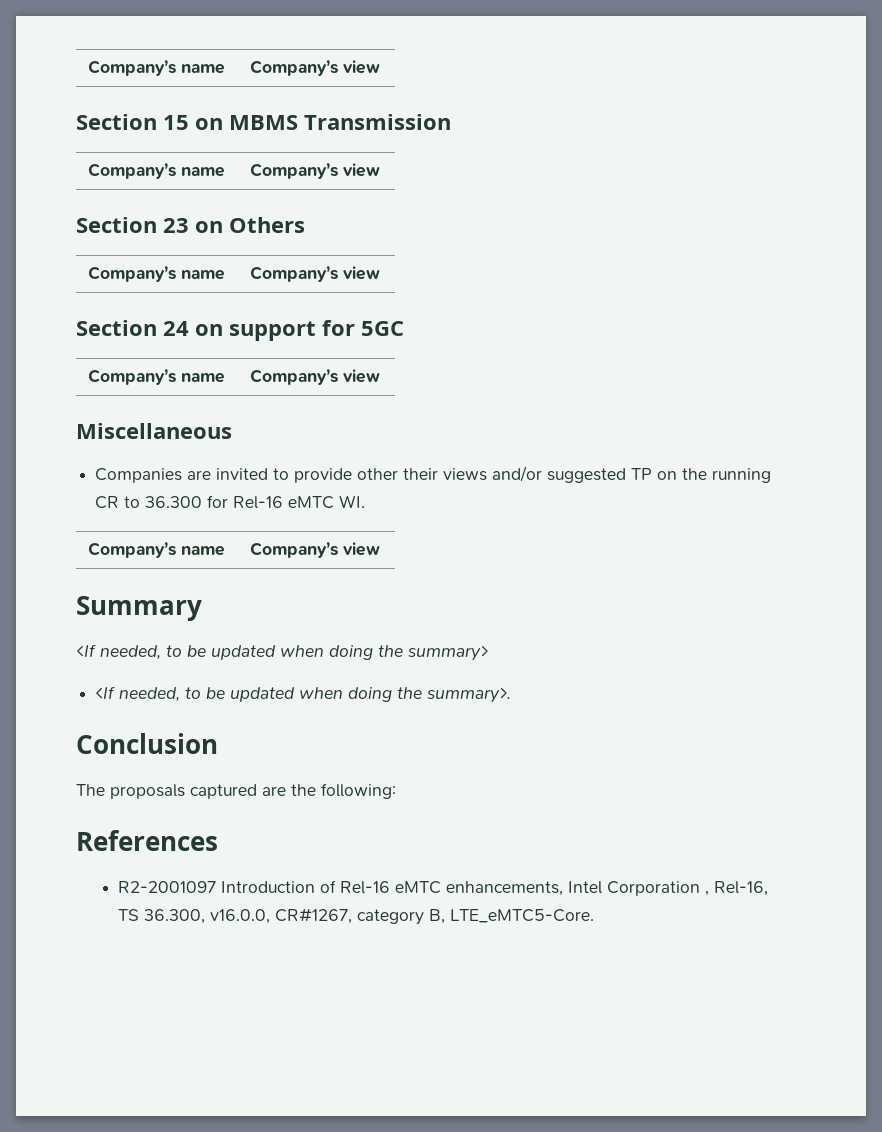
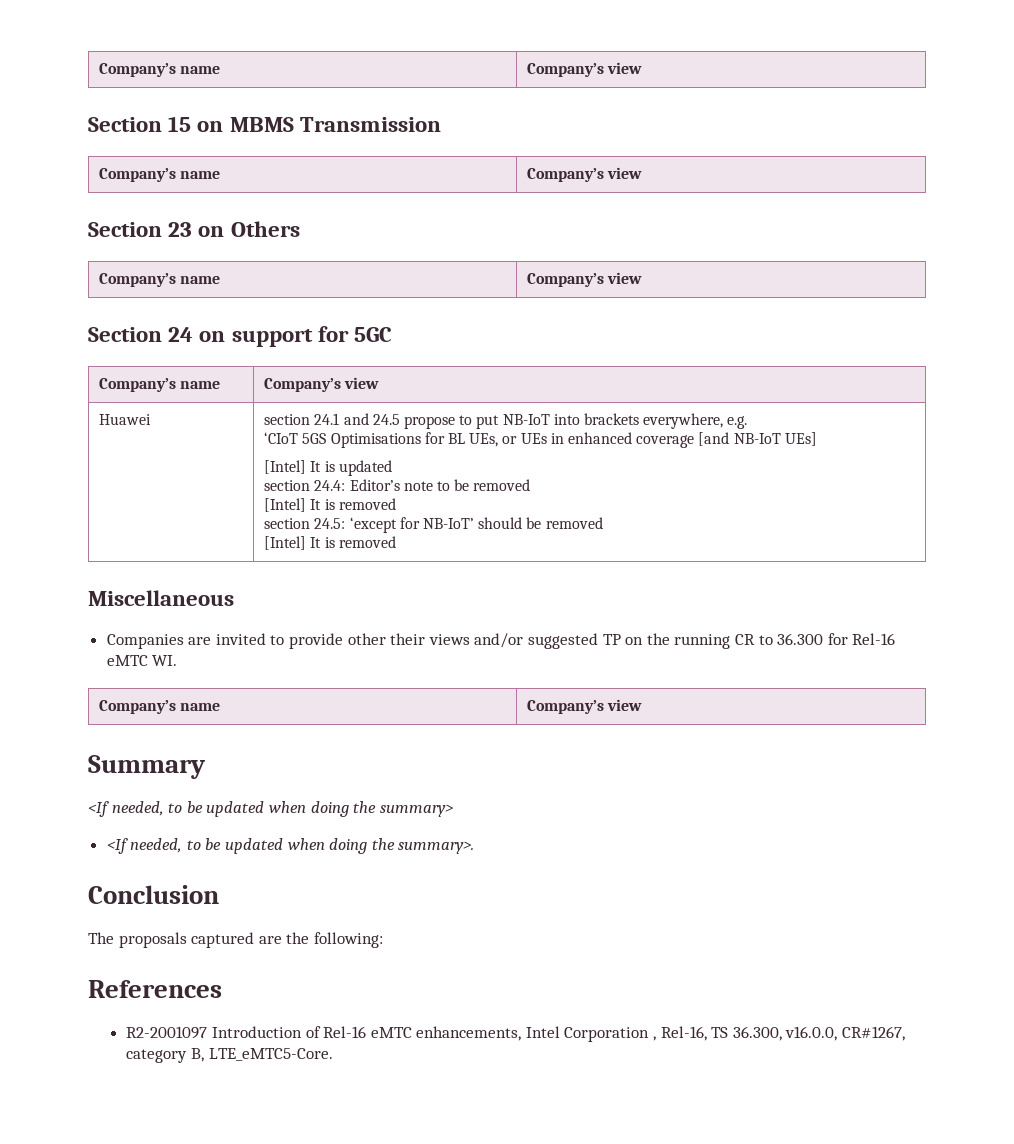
(380, 376) none -> [99,414,152,425] [264,413,748,429] [264,432,817,448] [264,460,392,476] [264,479,531,491] [264,498,396,512] [264,517,603,533] [264,536,396,550] // Huawei | section 24.1 and 24.5 propose to put NB-IoT into brackets everywhere, e.g. // ‘CIoT 5GS Optimisations for BL UEs, or UEs in enhanced coverage [and NB-IoT UEs] // [Intel] It is updated // section 24.4: Editor’s note to be removed // [Intel] It is removed // section 24.5: ‘except for NB-IoT’ should be removed // [Intel] It is removed

